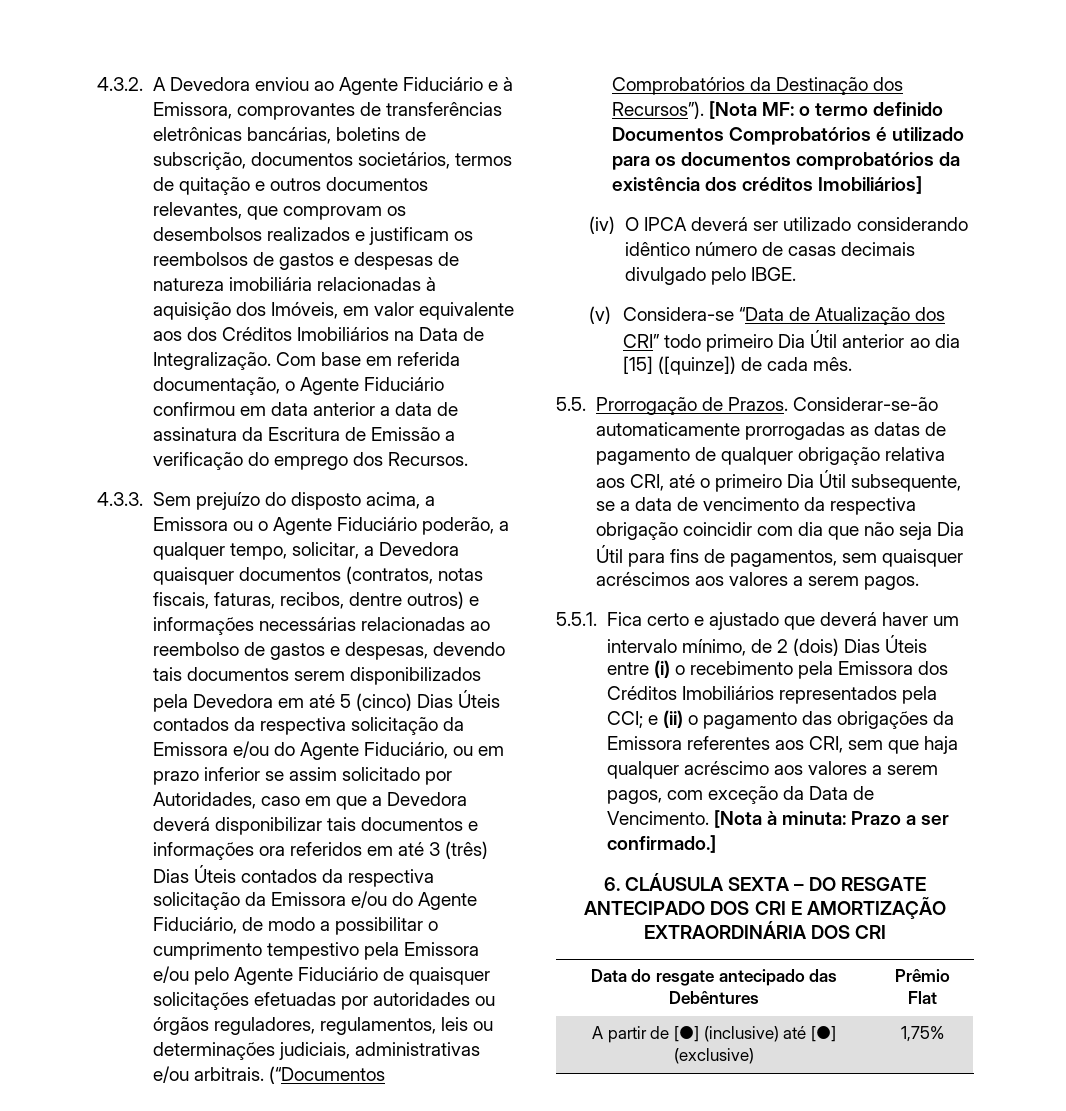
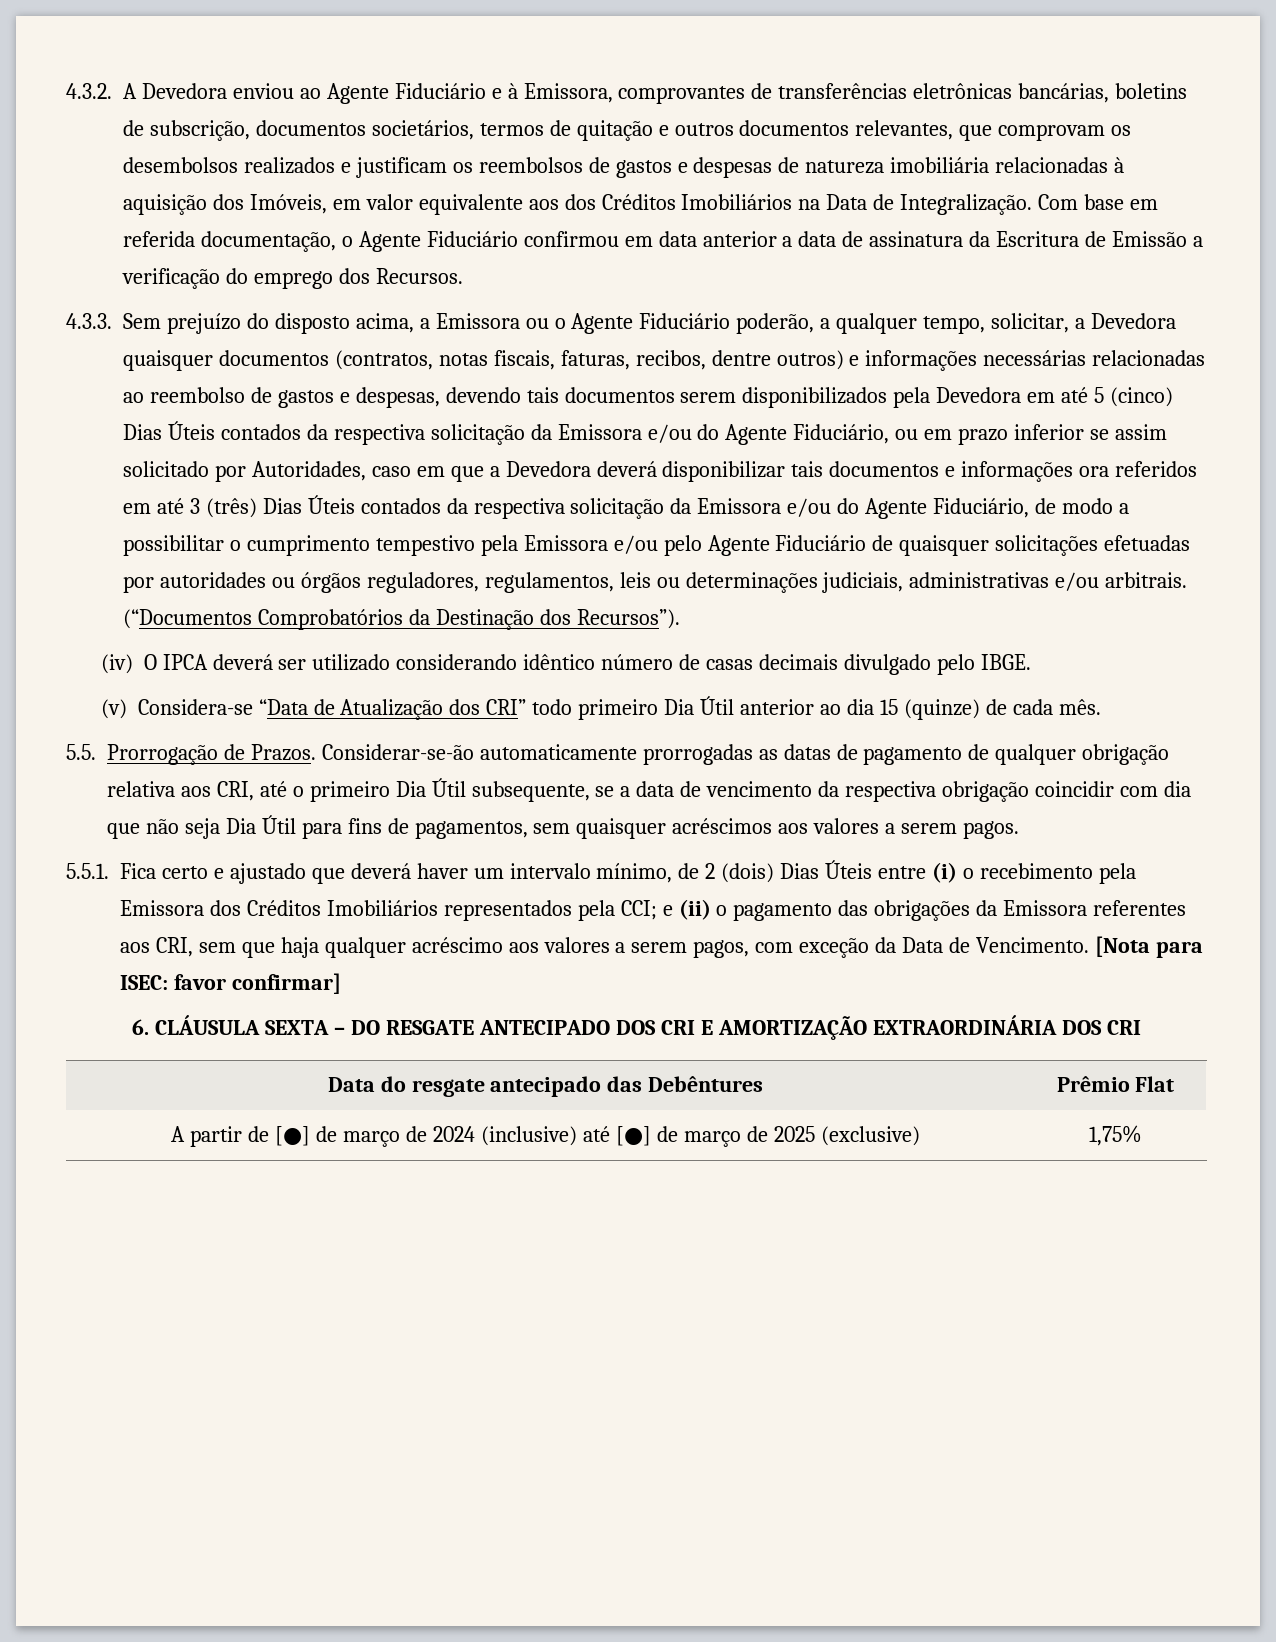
[708,101,944,119] [611,127,964,145] [611,152,961,170] [611,176,922,194] [Nota MF: o termo definido Documentos Comprobatórios é utilizado para os documentos comprobatórios da existência dos créditos Imobiliários] -> (680, 619) none
[622,356,736,375] [15] ([quinze]) -> [879,699,980,720] 15 (quinze)
[766,811,950,825] [606,835,716,853] à minuta: Prazo a ser confirmado.] -> [1155,941,1203,958] [120,973,341,994] para ISEC: favor confirmar]
[703,1026,836,1042] (inclusive) até [●] -> [316,1126,815,1147] de março de 2024 (inclusive) até [●] de março de 2025

